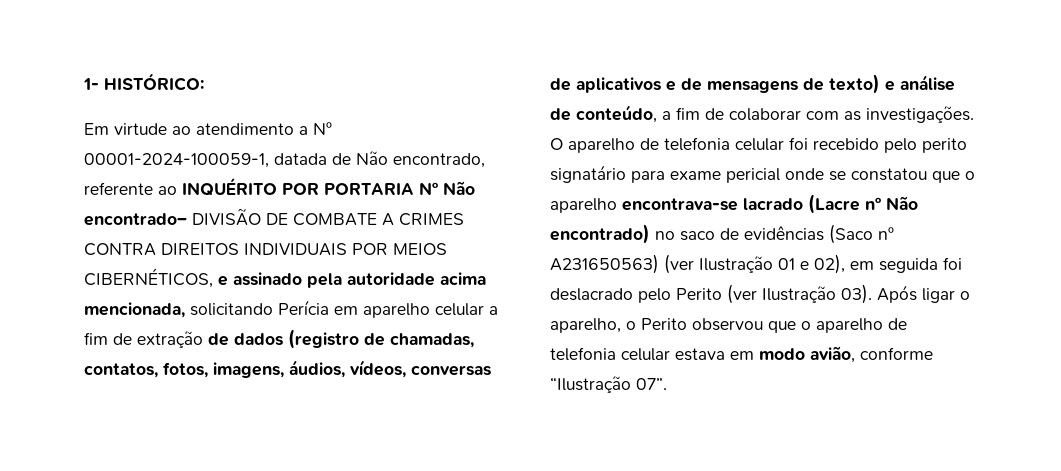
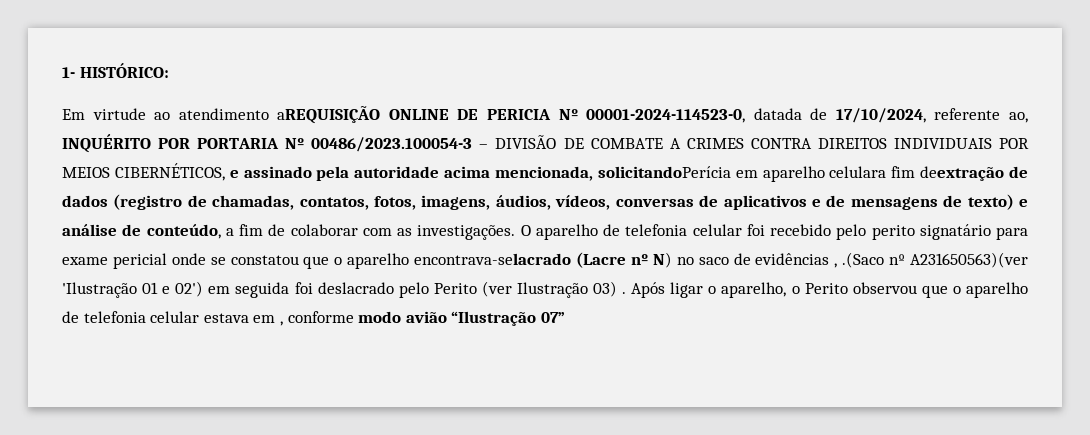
[299,122,332,135] [84,151,485,168] [84,182,177,195] a Nº 00001-2024-100059-1, datada de Não encontrado, referente ao -> [277,106,1028,124] aREQUISIÇÃO ONLINE DE PERICIA Nº 00001-2024-114523-0, datada de 17/10/2024, referente ao,
[443,181,475,195] [84,213,187,226] Não encontrado– -> [311,137,489,152] 00486/2023.100054-3 –
[190,300,498,318] [84,331,203,348] solicitando Perícia em aparelho celular a fim de extração -> [597,166,1005,182] solicitandoPerícia em aparelho celulara fim deextração
[622,194,918,214] [550,224,894,244] [550,254,773,274] encontrava-se lacrado (Lacre nº Não encontrado) no saco de evidências (Saco nº A231650563) (ver Ilustração -> [414,252,1029,268] [62,282,137,298] encontrava-selacrado (Lacre nº N) no saco de evidências , .(Saco nº A231650563)(ver 'Ilustração
[814,254,845,274] 02), -> [175,281,204,297] 02')
[841,284,872,304] 03). -> [593,281,627,297] 03) .
[759,346,933,363] [550,376,667,393] modo avião, conforme “Ilustração 07”. -> [279,311,565,326] , conforme modo avião “Ilustração 07”

